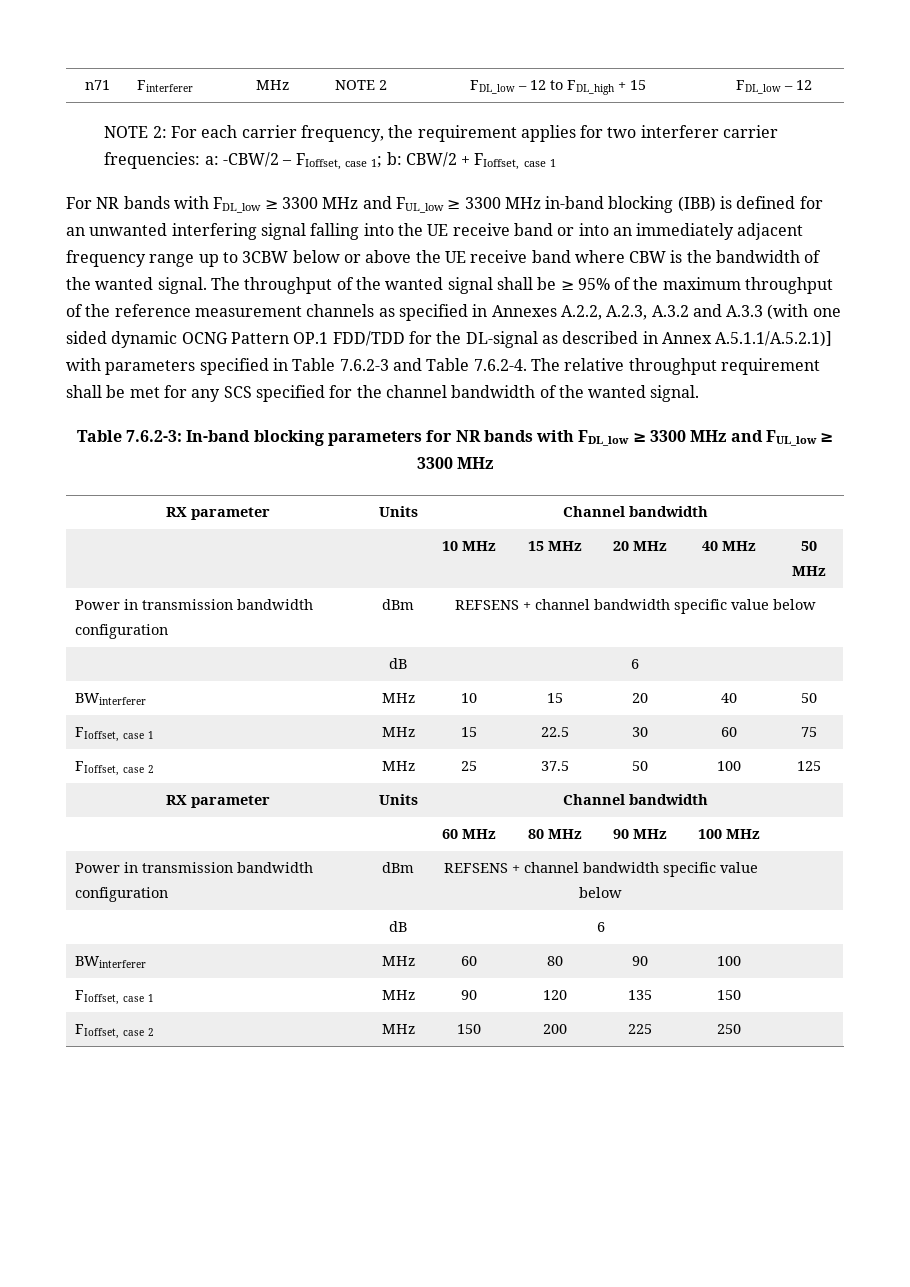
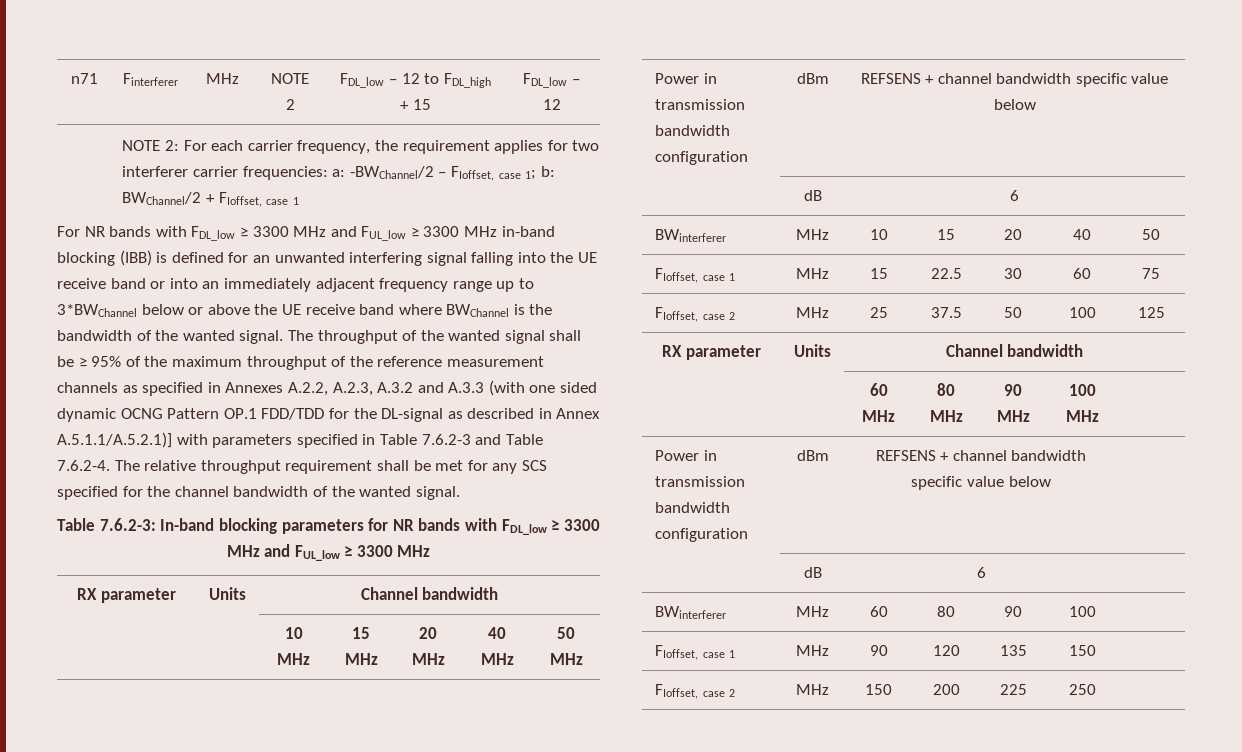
[222,152,279,167] -CBW/2 -> [349,166,434,179] -BWChannel/2
[405,152,457,167] CBW/2 -> [122,192,202,205] BWChannel/2
[242,251,289,263] 3CBW -> [57,304,137,317] 3*BWChannel
[629,251,667,263] CBW -> [446,304,510,317] BWChannel

